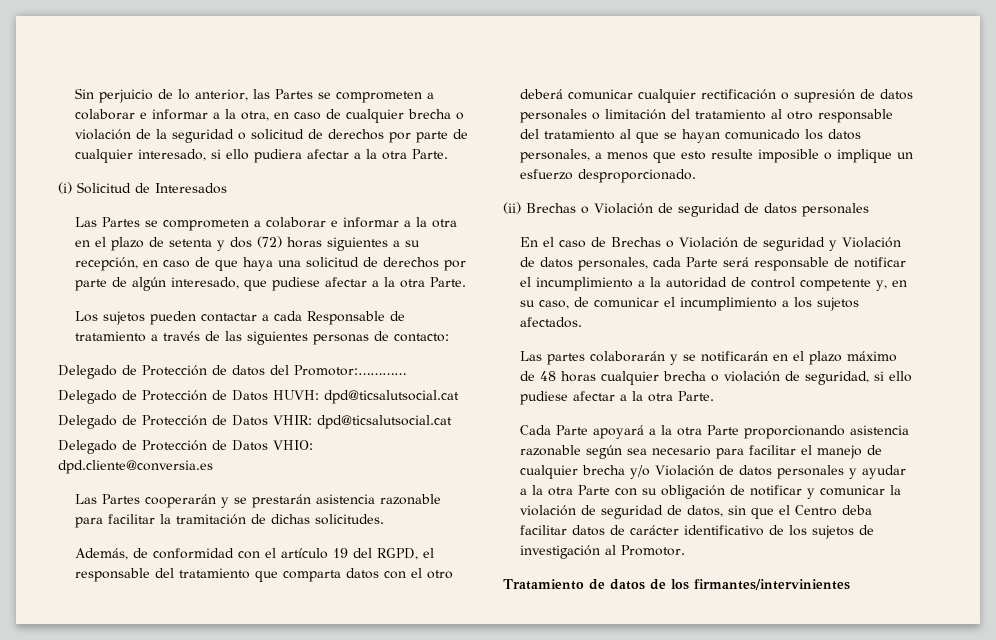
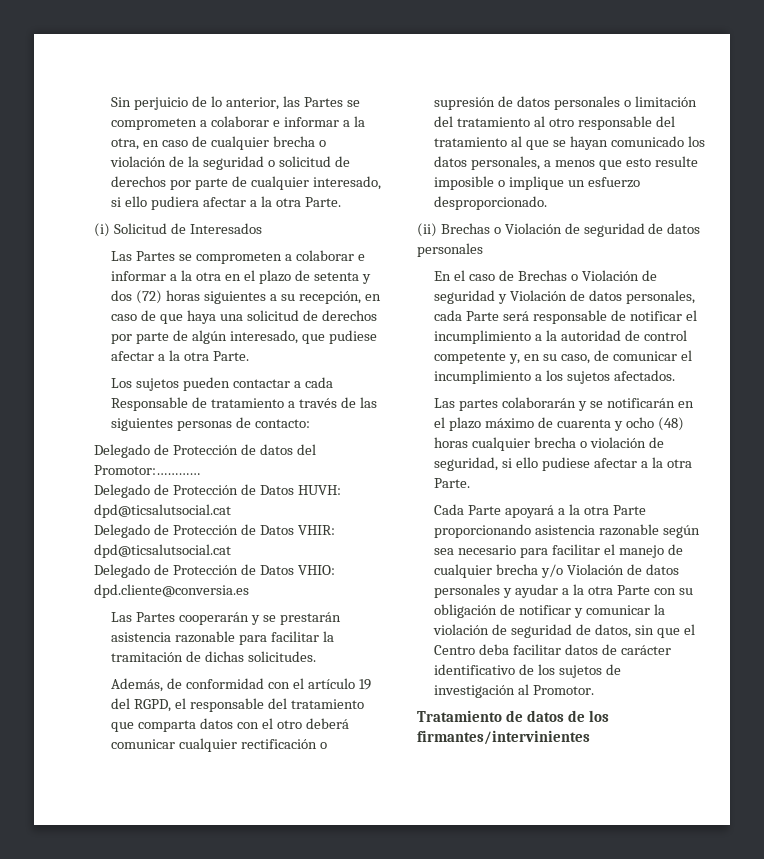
[539,371,556,381] 48 -> [557,417,684,431] cuarenta y ocho (48)

